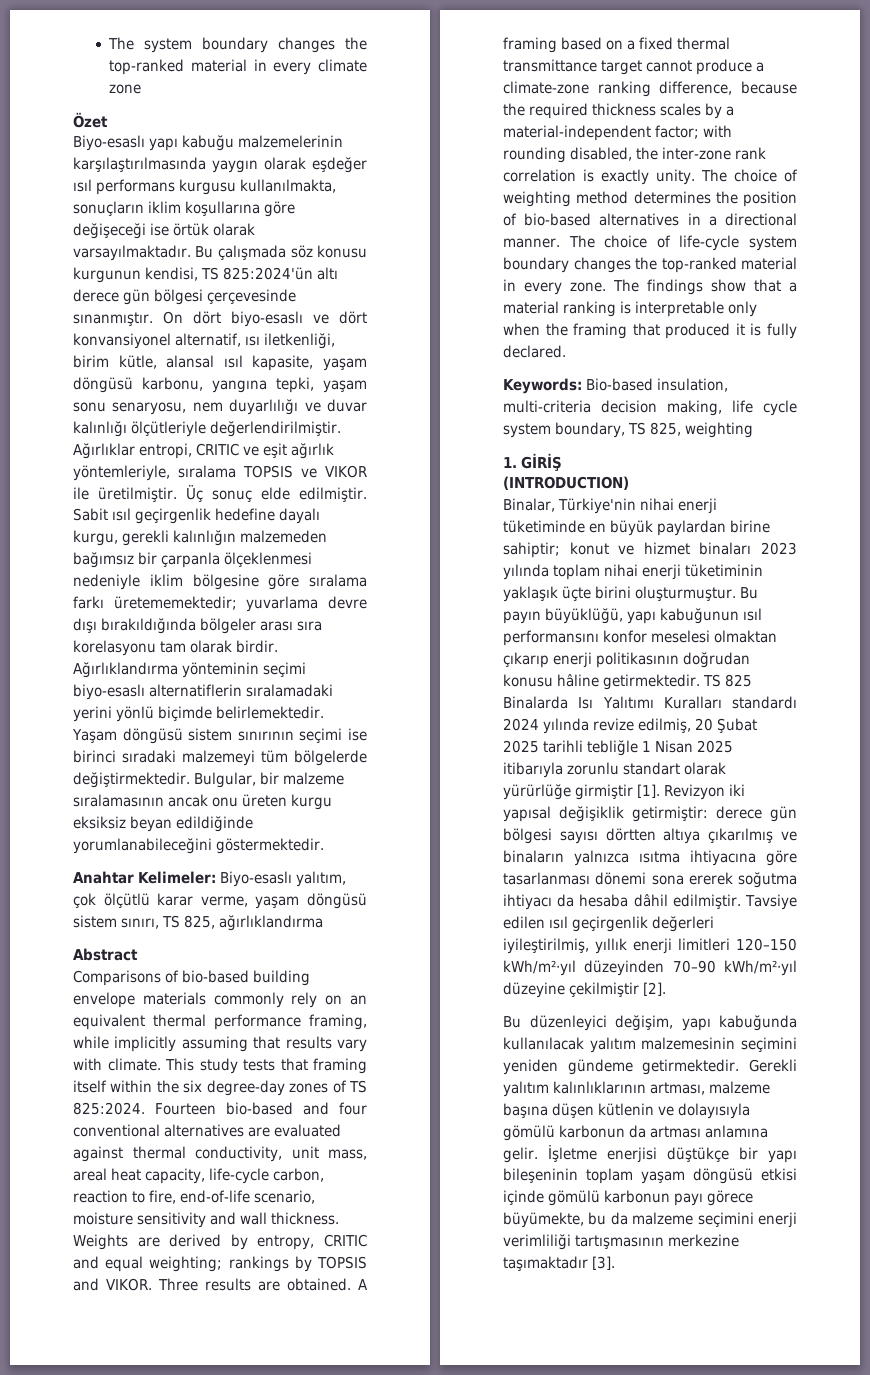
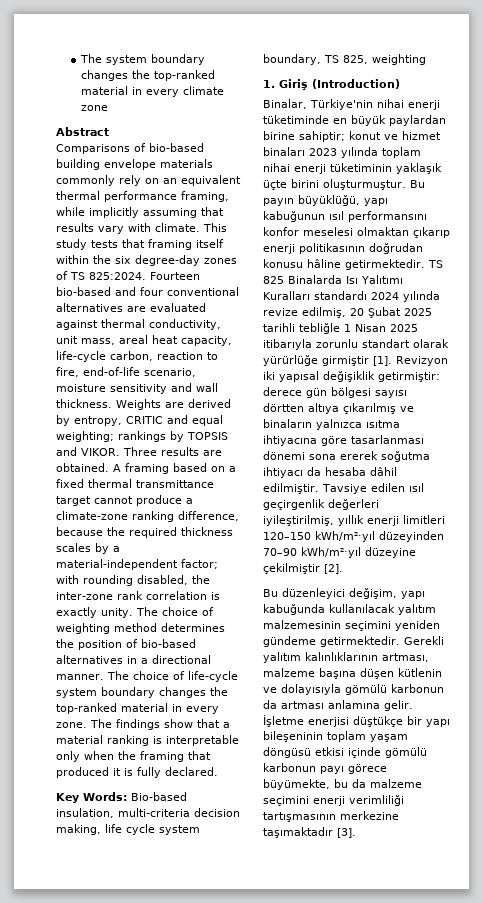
[73,112,108,128] [73,135,344,151] [73,157,367,173] [73,179,337,195] [73,201,296,217] [73,223,256,239] [73,245,367,261] [73,267,339,283] [73,289,297,305] [73,311,367,327] [73,333,336,349] [73,355,367,371] [73,377,367,393] [73,399,367,415] [73,421,342,437] [73,443,335,459] [73,465,367,481] [73,485,368,502] [73,508,321,524] [73,530,328,546] [73,552,313,568] [73,574,367,590] [73,596,368,612] [73,618,323,634] [73,640,279,656] [73,662,307,678] [73,684,334,700] [73,706,325,722] [72,728,367,744] [73,750,367,766] [73,772,345,788] [73,794,333,810] [73,816,254,832] [73,838,325,854] [73,871,347,887] [73,893,367,909] [73,915,324,931] // Özet // Biyo-esaslı yapı kabuğu malzemelerinin karşılaştırılmasında yaygın olarak eşdeğer ısıl performans kurgusu kullanılmakta, sonuçların iklim koşullarına göre değişeceği ise örtük olarak varsayılmaktadır. Bu çalışmada söz konusu kurgunun kendisi, TS 825:2024'ün altı derece gün bölgesi çerçevesinde sınanmıştır. On dört biyo-esaslı ve dört konvansiyonel alternatif, ısı iletkenliği, birim kütle, alansal ısıl kapasite, yaşam döngüsü karbonu, yangına tepki, yaşam sonu senaryosu, nem duyarlılığı ve duvar kalınlığı ölçütleriyle değerlendirilmiştir. Ağırlıklar entropi, CRITIC ve eşit ağırlık yöntemleriyle, sıralama TOPSIS ve VIKOR ile üretilmiştir. Üç sonuç elde edilmiştir. Sabit ısıl geçirgenlik hedefine dayalı kurgu, gerekli kalınlığın malzemeden bağımsız bir çarpanla ölçeklenmesi nedeniyle iklim bölgesine göre sıralama farkı üretememektedir; yuvarlama devre dışı bırakıldığında bölgeler arası sıra korelasyonu tam olarak birdir. Ağırlıklandırma yönteminin seçimi biyo-esaslı alternatiflerin sıralamadaki yerini yönlü biçimde belirlemektedir. Yaşam döngüsü sistem sınırının seçimi ise birinci sıradaki malzemeyi tüm bölgelerde değiştirmektedir. Bulgular, bir malzeme sıralamasının ancak onu üreten kurgu eksiksiz beyan edildiğinde yorumlanabileceğini göstermektedir. // Anahtar Kelimeler: Biyo-esaslı yalıtım, çok ölçütlü karar verme, yaşam döngüsü sistem sınırı, TS 825, ağırlıklandırma -> (108, 108) none
[503,378,582,394] Keywords: -> [56,792,127,803] Key Words:
[521,453,563,471] [503,476,629,490] GİRİŞ // (INTRODUCTION) -> [279,79,400,90] Giriş (Introduction)

